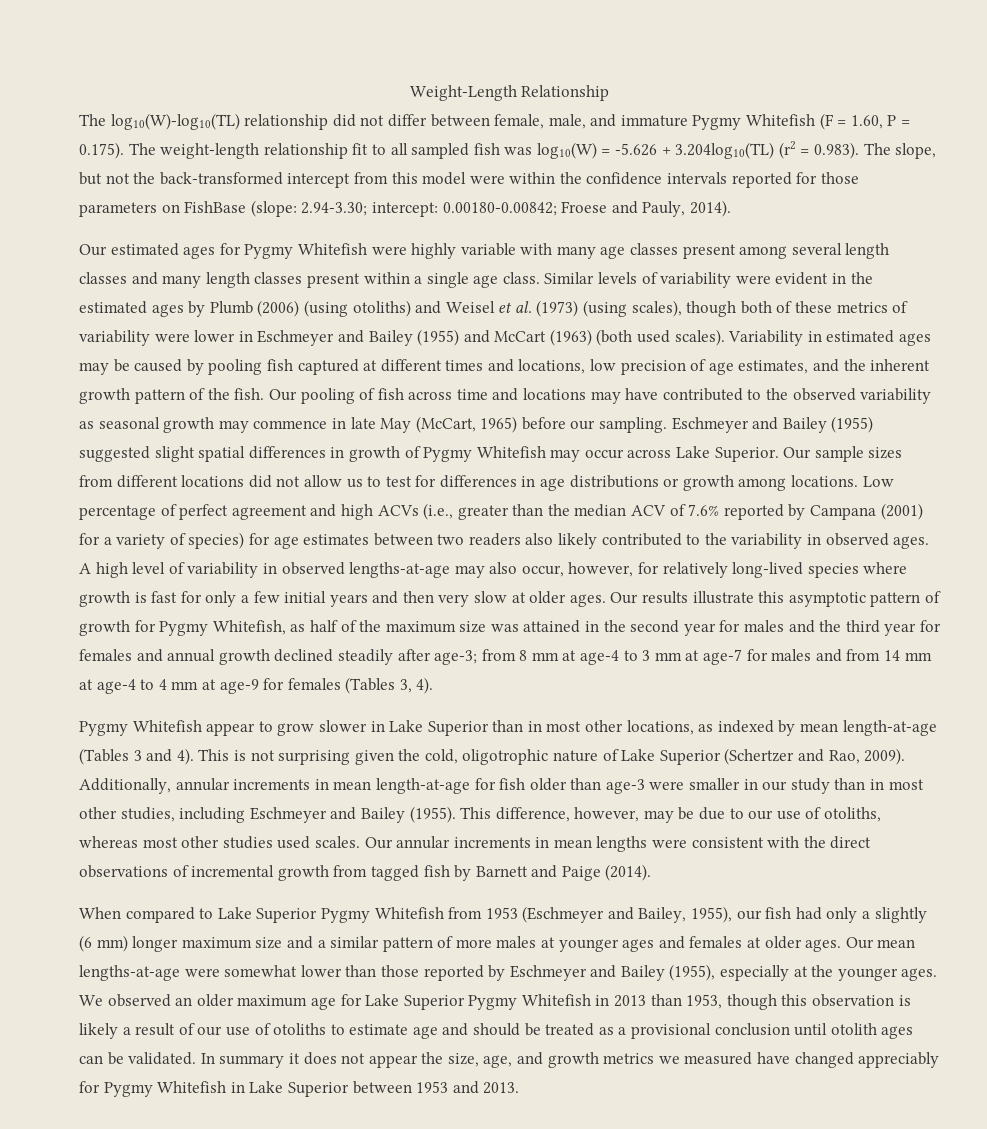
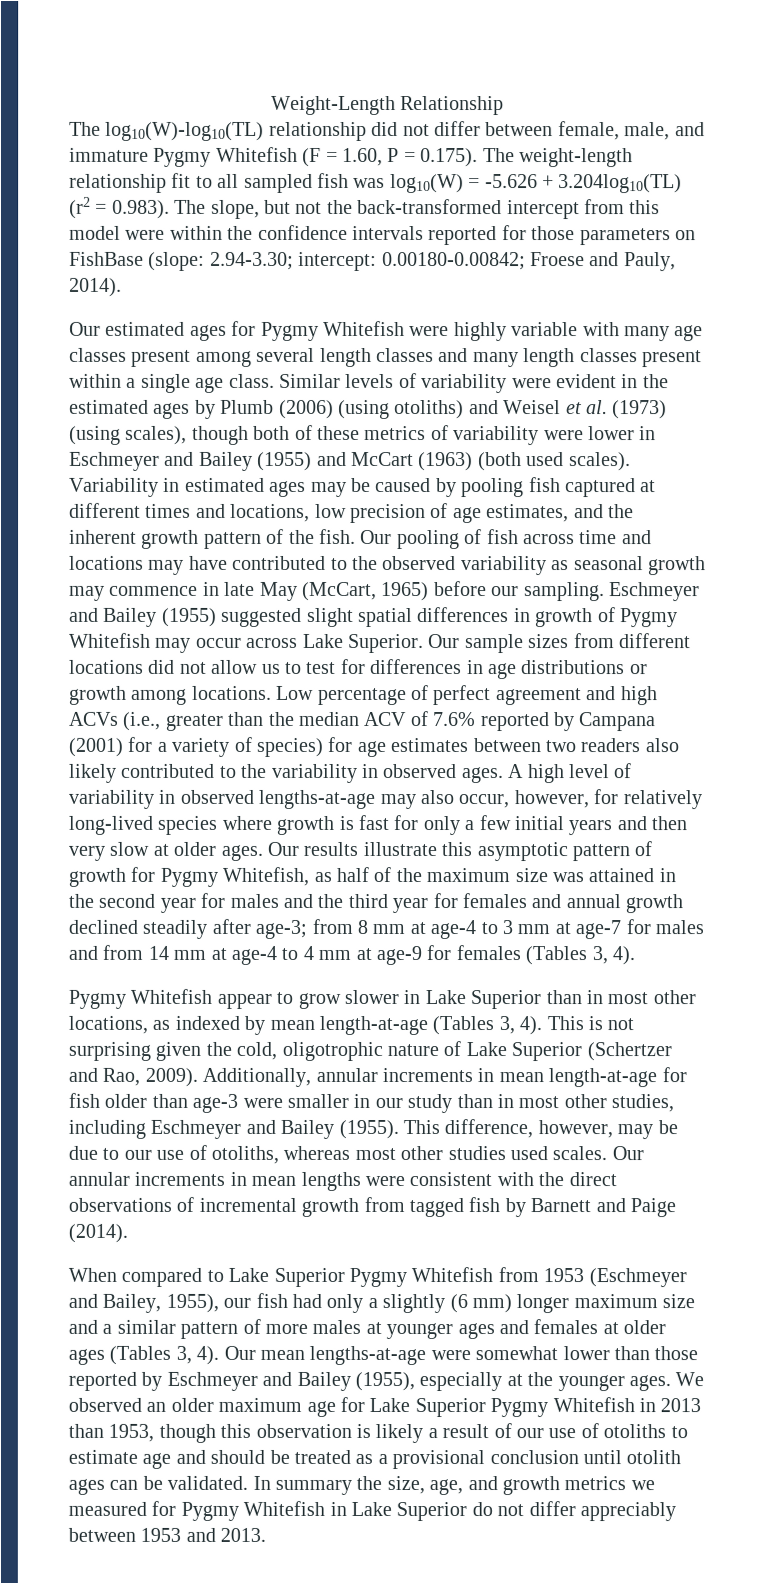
[133,749,173,762] 3 and -> [498,1016,515,1035] 3,
[805,939,842,952] ages. -> [68,1345,220,1365] ages (Tables 3, 4).
[288,1052,418,1068] it does not appear -> (352, 1487) none
[757,1052,940,1068] have changed appreciably -> (147, 1508) none
(349, 1089) none -> [471,1501,676,1522] do not differ appreciably

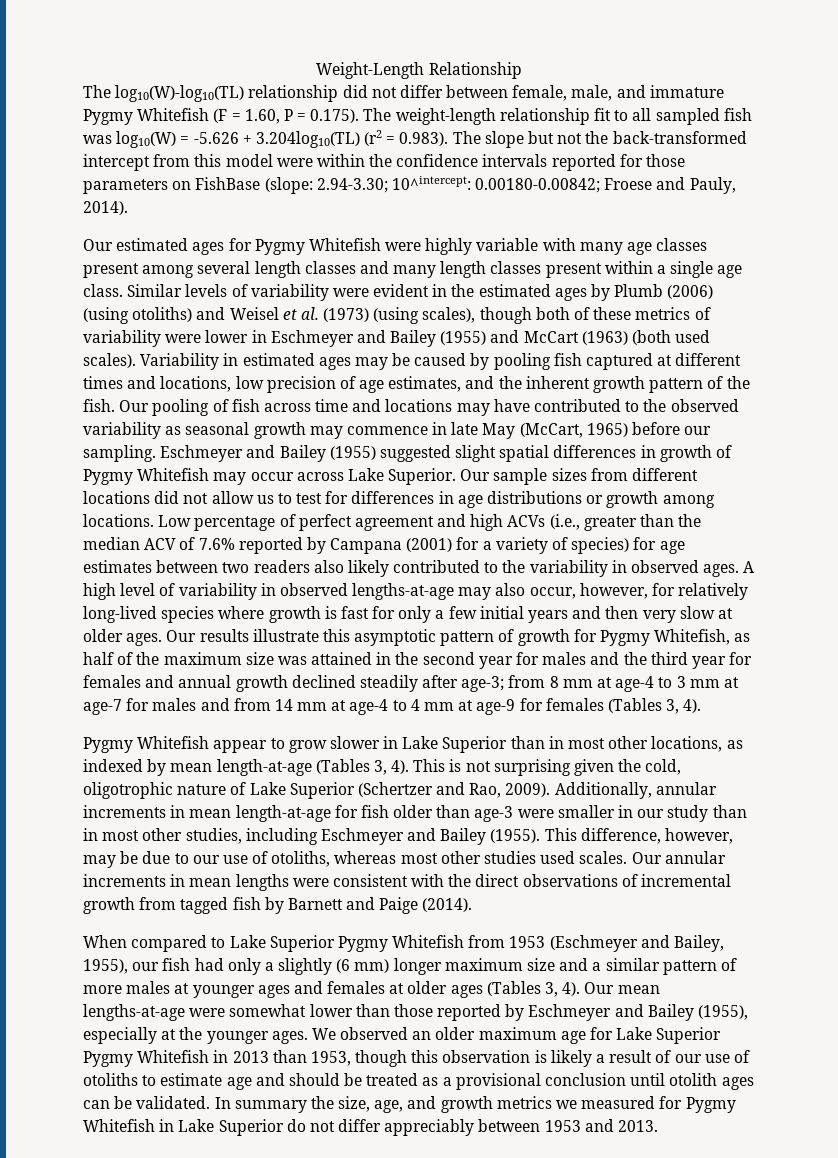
[210,199,260,219] slope, -> [484,131,524,148] slope
[298,251,378,271] intercept: -> [391,176,471,190] 10^intercept:

